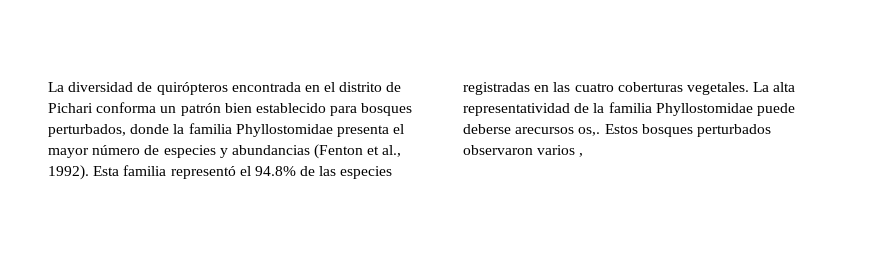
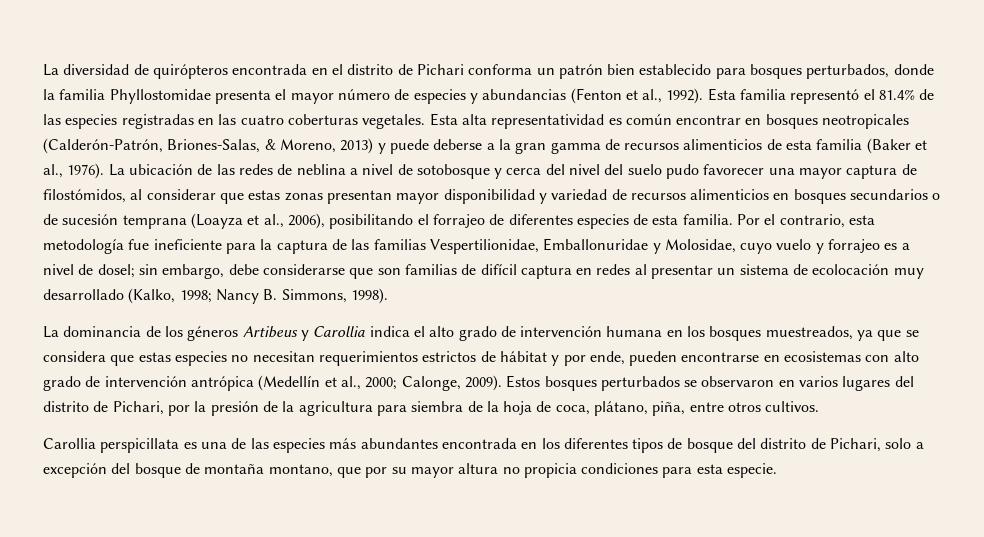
[254,166,296,176] 94.8% -> [879,89,916,100] 81.4%
[753,82,770,92] La -> [429,113,458,126] Esta
[574,102,795,116] [463,124,771,137] [463,145,584,157] de la familia Phyllostomidae puede deberse arecursos os,. Estos bosques perturbados observaron varios , -> [608,114,910,129] [43,138,928,154] [43,163,917,179] [43,189,941,204] [43,213,876,229] [43,238,910,254] [43,264,924,279] [43,288,388,304] [43,326,919,341] [43,351,919,366] [43,375,914,391] [43,401,820,416] [43,438,924,453] [43,463,778,478] es común encontrar en bosques neotropicales (Calderón-Patrón, Briones-Salas, & Moreno, 2013) y puede deberse a la gran gamma de recursos alimenticios de esta familia (Baker et al., 1976). La ubicación de las redes de neblina a nivel de sotobosque y cerca del nivel del suelo pudo favorecer una mayor captura de filostómidos, al considerar que estas zonas presentan mayor disponibilidad y variedad de recursos alimenticios en bosques secundarios o de sucesión temprana (Loayza et al., 2006), posibilitando el forrajeo de diferentes especies de esta familia. Por el contrario, esta metodología fue ineficiente para la captura de las familias Vespertilionidae, Emballonuridae y Molosidae, cuyo vuelo y forrajeo es a nivel de dosel; sin embargo, debe considerarse que son familias de difícil captura en redes al presentar un sistema de ecolocación muy desarrollado (Kalko, 1998; Nancy B. Simmons, 1998). // La dominancia de los géneros Artibeus y Carollia indica el alto grado de intervención humana en los bosques muestreados, ya que se considera que estas especies no necesitan requerimientos estrictos de hábitat y por ende, pueden encontrarse en ecosistemas con alto grado de intervención antrópica (Medellín et al., 2000; Calonge, 2009). Estos bosques perturbados se observaron en varios lugares del distrito de Pichari, por la presión de la agricultura para siembra de la hoja de coca, plátano, piña, entre otros cultivos. // Carollia perspicillata es una de las especies más abundantes encontrada en los diferentes tipos de bosque del distrito de Pichari, solo a excepción del bosque de montaña montano, que por su mayor altura no propicia condiciones para esta especie.

